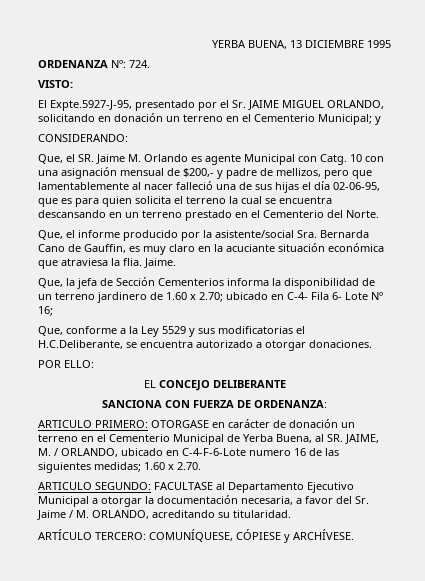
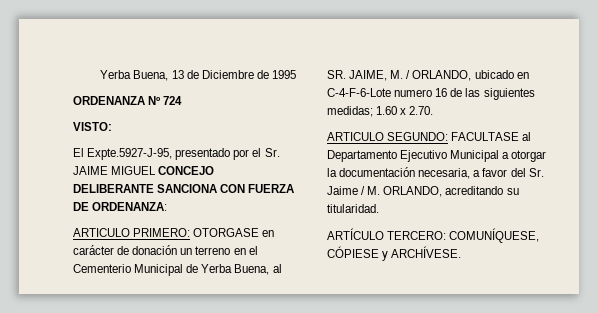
[212,40,364,49] YERBA BUENA, 13 DICIEMBRE -> [100,70,269,81] Yerba Buena, 13 de Diciembre de
[111,60,150,68] Nº: 724. -> [148,96,183,105] Nº 724
[327,100,384,109] [38,113,381,125] [38,134,128,142] [38,154,384,165] [38,167,372,179] [38,181,380,193] [38,196,332,207] [38,210,379,221] [38,230,369,241] [38,243,384,255] [38,258,176,269] [38,277,375,289] [38,292,383,303] [38,306,53,316] [38,326,305,337] [38,340,372,351] [38,360,94,368] [143,380,156,388] ORLANDO, solicitando en donación un terreno en el Cementerio Municipal; y // CONSIDERANDO: // Que, el SR. Jaime M. Orlando es agente Municipal con Catg. 10 con una asignación mensual de $200,- y padre de mellizos, pero que lamentablemente al nacer falleció una de sus hijas el día 02-06-95, que es para quien solicita el terreno la cual se encuentra descansando en un terreno prestado en el Cementerio del Norte. // Que, el informe producido por la asistente/social Sra. Bernarda Cano de Gauffin, es muy claro en la acuciante situación económica que atraviesa la flia. Jaime. // Que, la jefa de Sección Cementerios informa la disponibilidad de un terreno jardinero de 1.60 x 2.70; ubicado en C-4- Fila 6- Lote Nº 16; // Que, conforme a la Ley 5529 y sus modificatorias el H.C.Deliberante, se encuentra autorizado a otorgar donaciones. // POR ELLO: // EL -> (157, 170) none
(286, 384) // -> (154, 188) none

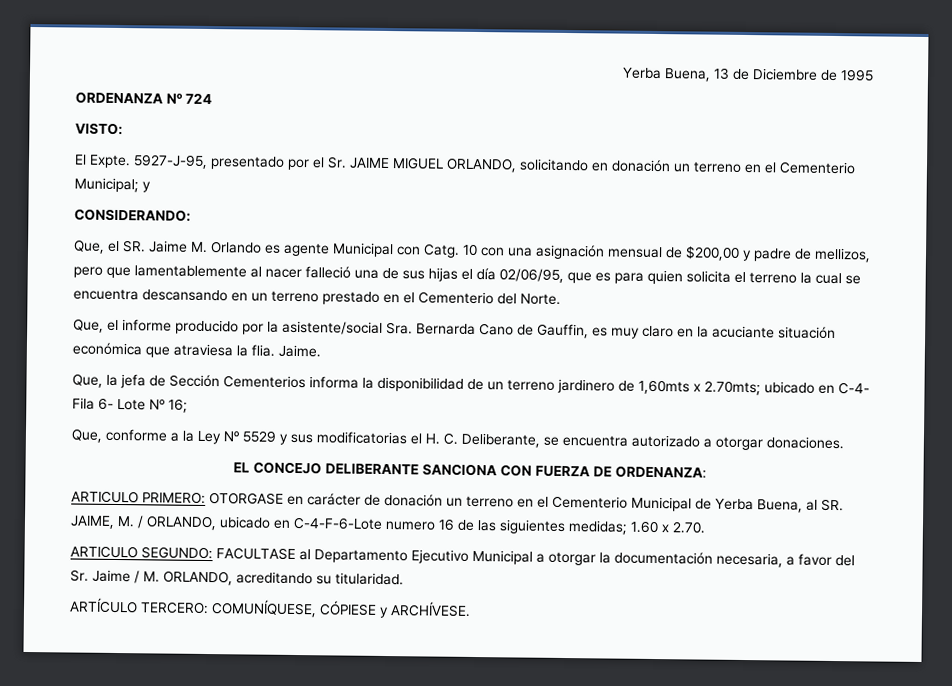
[87,148,173,160] Expte.5927-J-95, -> [89,154,208,169] Expte. 5927-J-95,
(157, 170) none -> [446,157,856,175] [74,177,151,193] [74,208,191,222] [73,239,871,263] [73,265,861,285] [73,288,561,305] [73,318,836,340] [72,342,321,358] [72,373,870,396] [72,397,188,413] [71,428,844,451] [233,462,250,473] ORLANDO, solicitando en donación un terreno en el Cementerio Municipal; y // CONSIDERANDO: // Que, el SR. Jaime M. Orlando es agente Municipal con Catg. 10 con una asignación mensual de $200,00 y padre de mellizos, pero que lamentablemente al nacer falleció una de sus hijas el día 02/06/95, que es para quien solicita el terreno la cual se encuentra descansando en un terreno prestado en el Cementerio del Norte. // Que, el informe producido por la asistente/social Sra. Bernarda Cano de Gauffin, es muy claro en la acuciante situación económica que atraviesa la flia. Jaime. // Que, la jefa de Sección Cementerios informa la disponibilidad de un terreno jardinero de 1,60mts x 2.70mts; ubicado en C-4- Fila 6- Lote Nº 16; // Que, conforme a la Ley Nº 5529 y sus modificatorias el H. C. Deliberante, se encuentra autorizado a otorgar donaciones. // EL

